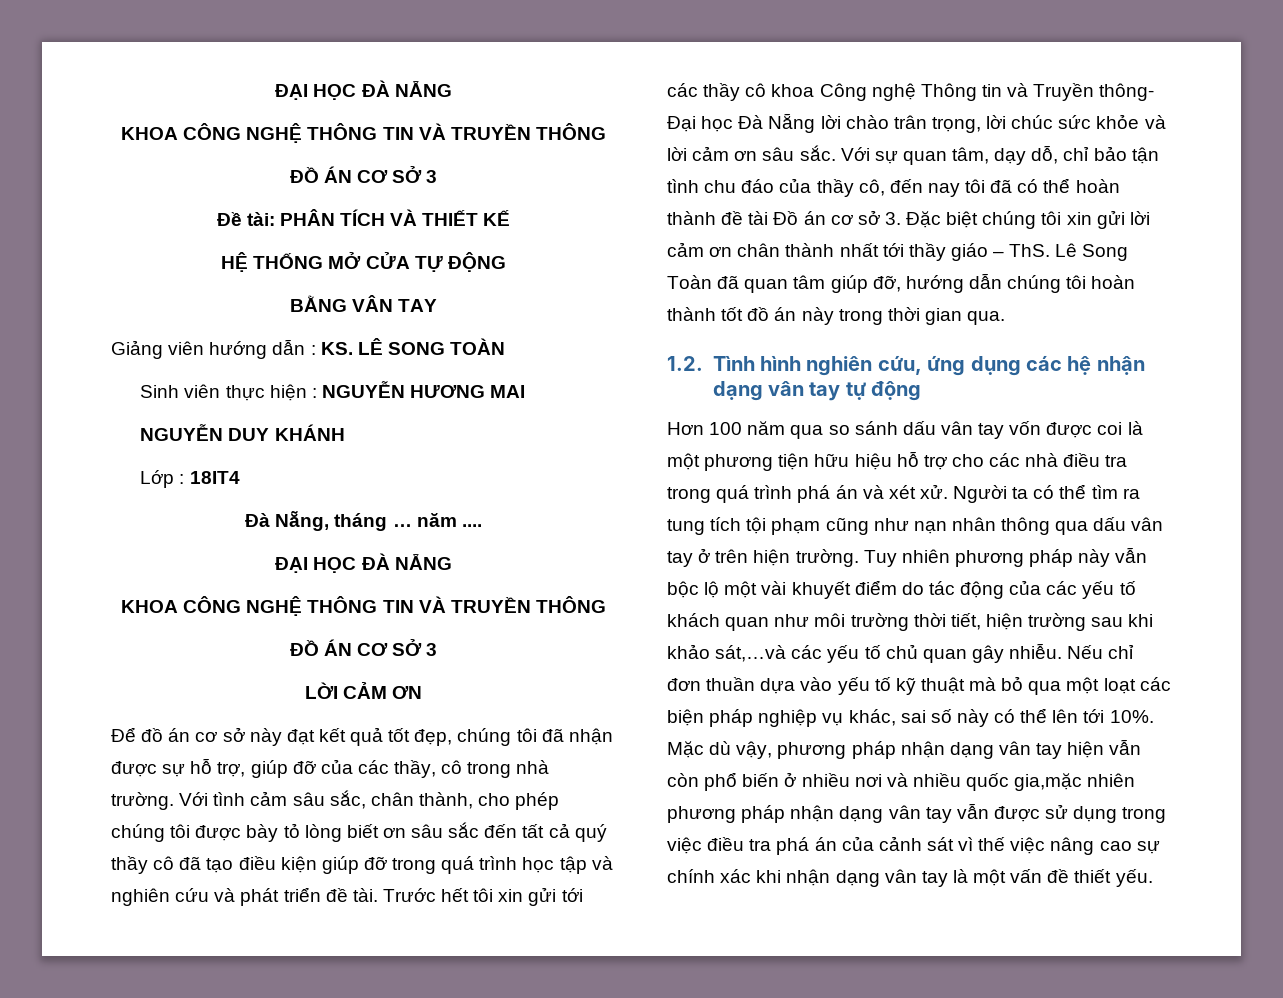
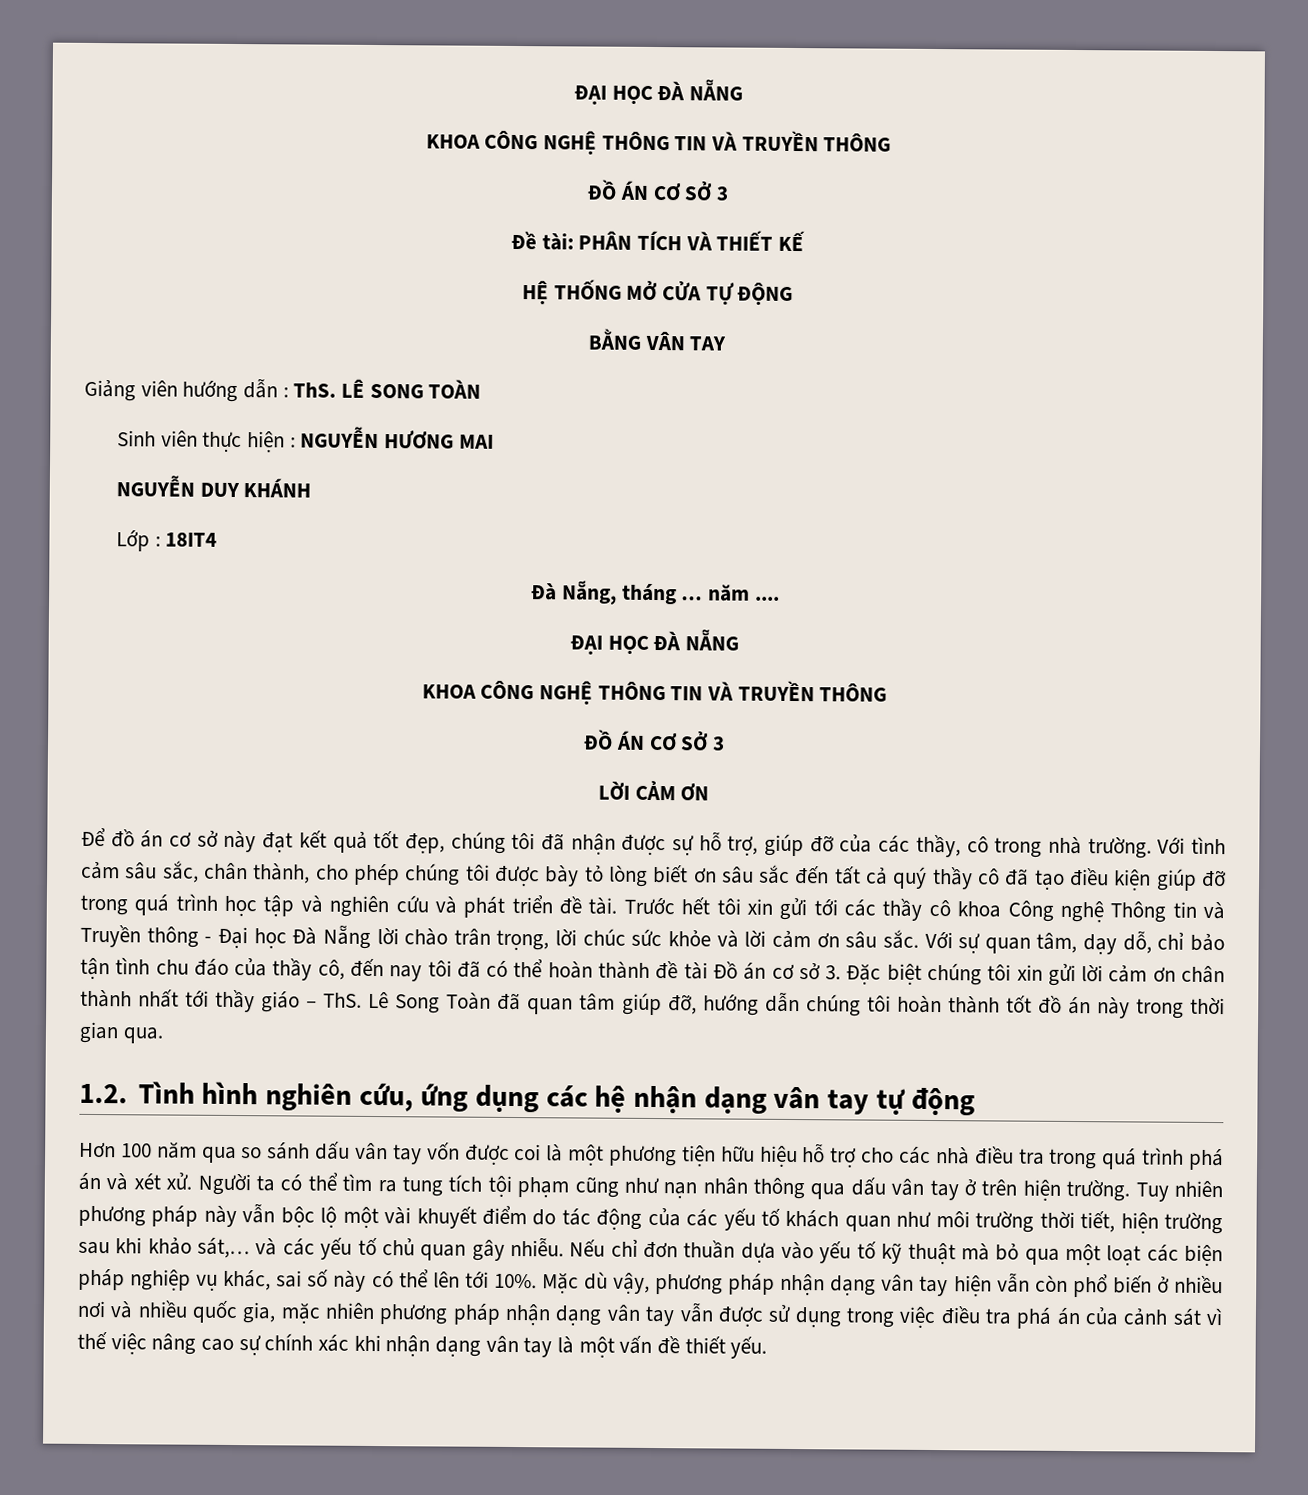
[320,342,353,355] KS. -> [293,382,337,398] ThS.
[1099,83,1155,101] thông- -> [146,926,213,948] thông -
[715,645,787,662] sát,…và -> [197,1237,278,1259] sát,… và
[1014,773,1083,791] gia,mặc -> [242,1302,321,1324] gia, mặc

